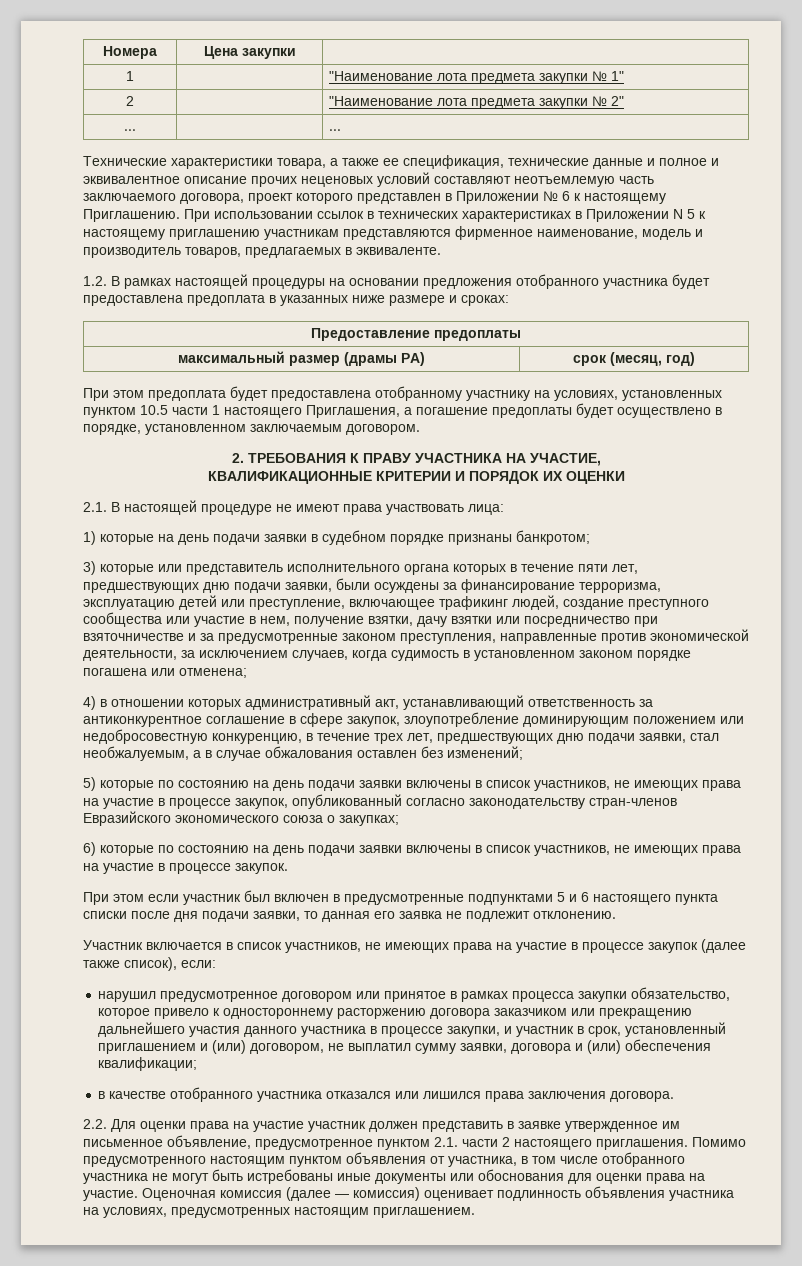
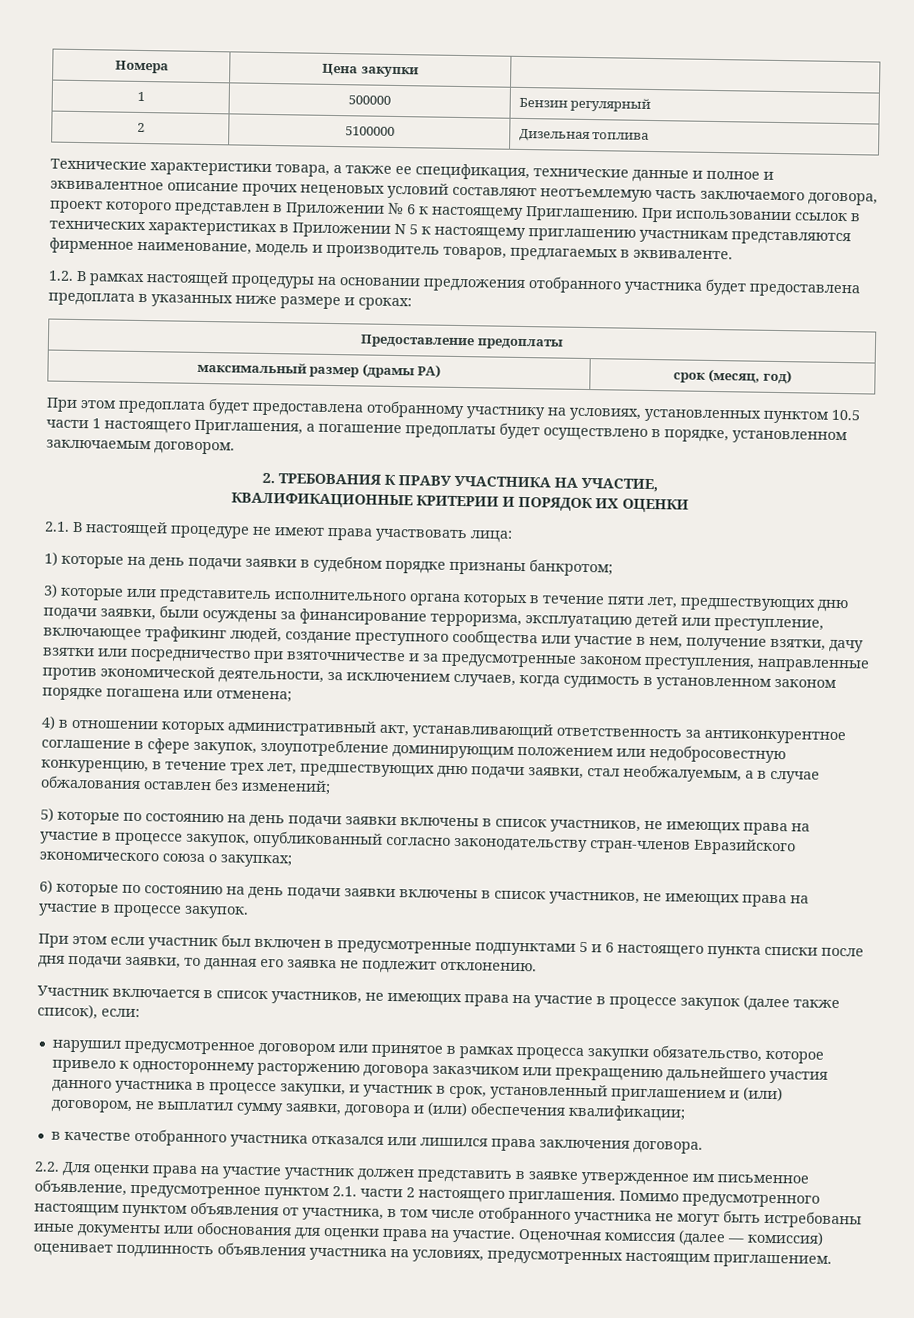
[329,71,625,84] [126,96,134,106] [329,96,625,109] [124,129,136,131] [329,129,342,131] | "Наименование лота предмета закупки № 1" // 2 | | "Наименование лота предмета закупки № 2" // ... | | ... -> [348,95,392,105] [518,97,652,112] [136,122,145,133] [344,126,395,136] [518,128,650,143] 500000 | Бензин регулярный // 2 | 5100000 | Дизельная топлива

